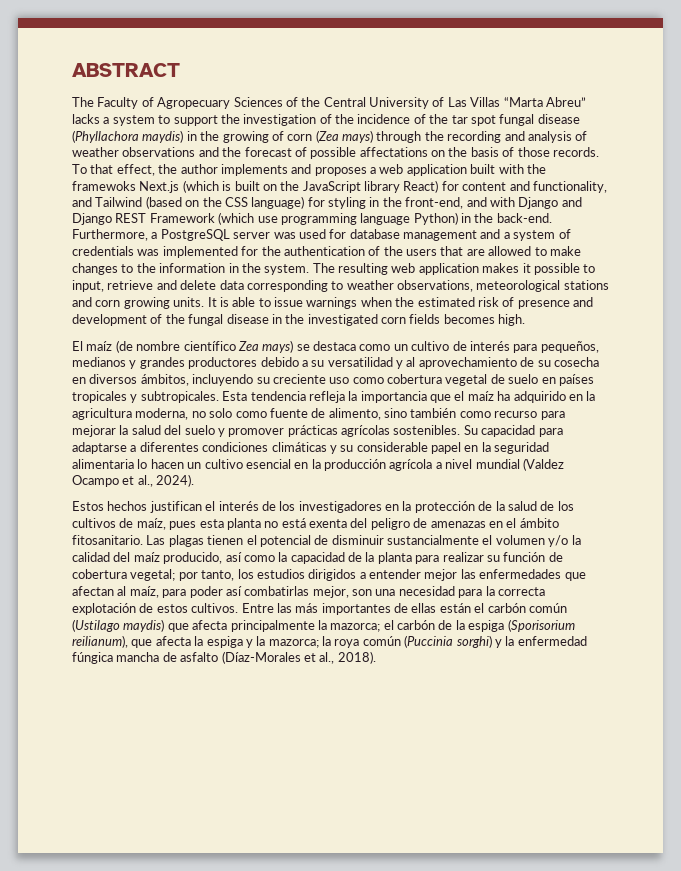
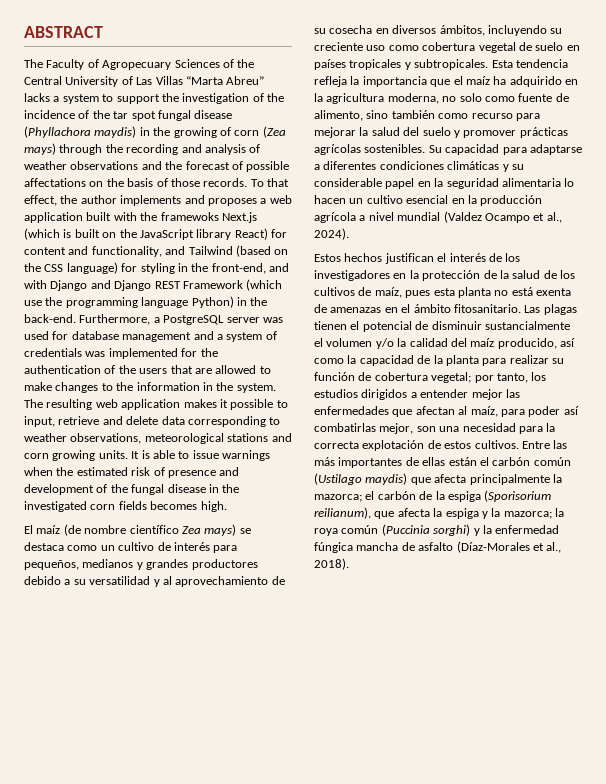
(278, 219) none -> [45,297,63,306] the
[350,518,410,530] del peligro -> (571, 292) none

